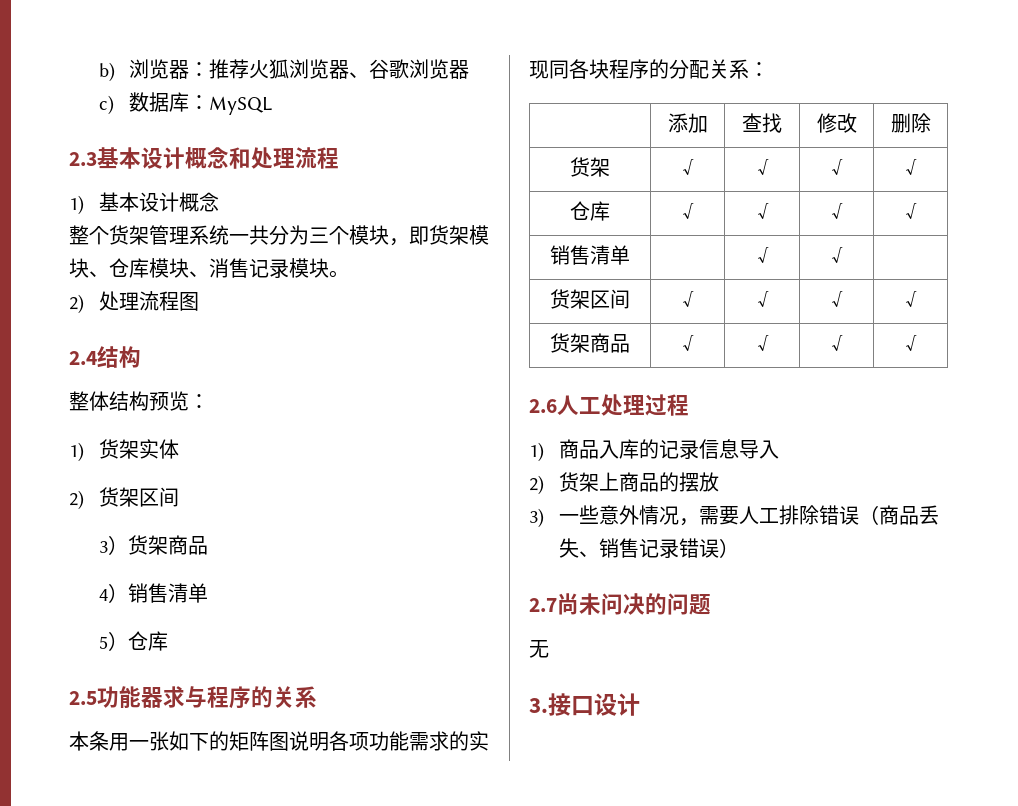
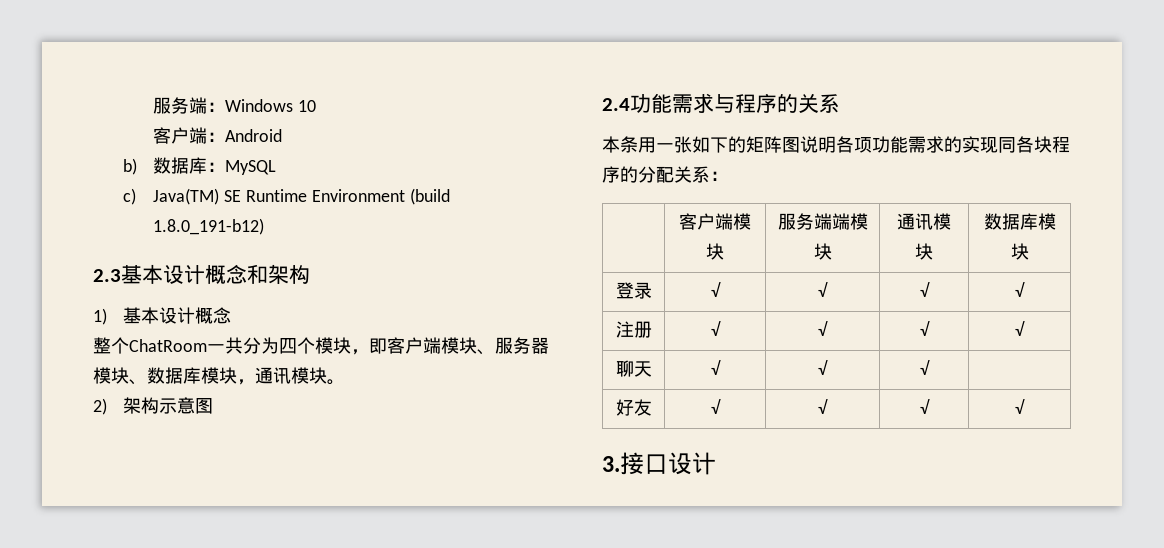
[98,59,469,82] [98,92,272,115] b)浏览器：推荐火狐浏览器、谷歌浏览器 // c)数据库：MySQL -> [153,97,317,114] [153,127,283,144] [123,157,277,175] [123,188,450,205] [153,218,265,235] 服务端：Windows 10 // 客户端：Android // b)数据库：MySQL // c) Java(TM) SE Runtime Environment (build 1.8.0_191-b12)
[251,147,339,169] 处理流程 -> [268,264,310,284] 架构
[109,225,229,245] 货架管理系统 -> [129,339,207,352] ChatRoom
[309,227,329,243] 三 -> [279,338,297,354] 四
[429,225,489,245] [69,258,289,278] 货架模块、仓库模块、消售记录 -> [387,337,549,355] [93,367,291,385] 客户端模块、服务器模块、数据库模块，通讯
[98,291,179,311] 处理流程 -> [123,397,196,414] 架构示意
[97,346,141,368] [69,391,209,411] [69,439,179,462] [69,487,179,510] [98,535,208,555] [98,583,208,603] [98,631,168,651] [69,686,163,708] 结构 // 整体结构预览： // 1)货架实体 // 2)货架区间 // 3）货架商品 // 4）销售清单 // 5）仓库 // 2.5功能器 -> [630,93,693,113] 功能需
[667,113,708,133] [742,113,782,133] [816,113,857,133] [890,113,931,133] [570,157,610,177] [682,159,694,176] [756,159,769,176] [831,159,843,176] [905,159,917,176] [570,201,610,221] [682,203,694,220] [756,203,769,220] [831,203,843,220] [905,203,917,220] [550,245,630,265] [756,247,769,264] [831,247,843,264] [550,289,630,309] [682,291,694,308] [756,291,769,308] [831,291,843,308] [905,291,917,308] [550,333,630,353] [682,335,694,352] [756,335,769,352] [831,335,843,352] [905,335,917,352] [529,394,689,416] [529,439,779,462] [529,472,719,495] [529,505,939,528] [558,538,739,558] [529,593,711,615] [529,640,549,658] 添加 | 查找 | 修改 | 删除 // 货架 | √ | √ | √ | √ // 仓库 | √ | √ | √ | √ // 销售清单 | | √ | √ | // 货架区间 | √ | √ | √ | √ // 货架商品 | √ | √ | √ | √ // 2.6人工处理过程 // 1)商品入库的记录信息导入 // 2)货架上商品的摆放 // 3)一些意外情况，需要人工排除错误（商品丢失、销售记录错误） // 2.7尚未问决的问题 // 无 -> [679,213,751,230] [706,243,724,260] [777,213,868,230] [813,243,832,260] [897,213,951,230] [915,243,933,260] [983,213,1056,230] [1010,243,1029,260] [615,282,652,299] [710,282,721,297] [818,282,828,297] [919,282,930,297] [1015,282,1025,297] [615,321,652,338] [710,321,721,336] [818,321,828,336] [919,321,930,336] [1015,321,1025,336] [615,360,652,377] [710,360,721,375] [818,360,828,375] [919,360,930,375] [615,399,652,416] [710,399,721,414] [818,399,828,414] [919,399,930,414] [1015,399,1025,414] 客户端模块 | 服务端端模块 | 通讯模块 | 数据库模块 // 登录 | √ | √ | √ | √ // 注册 | √ | √ | √ | √ // 聊天 | √ | √ | √ | // 好友 | √ | √ | √ | √

